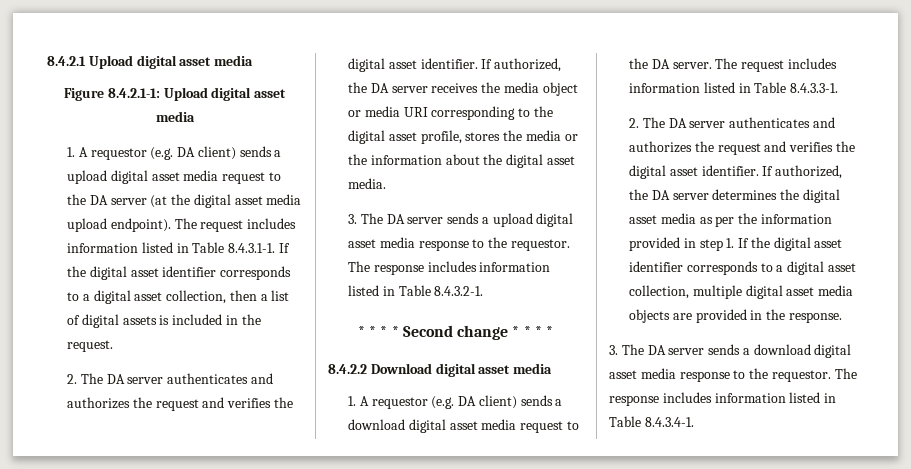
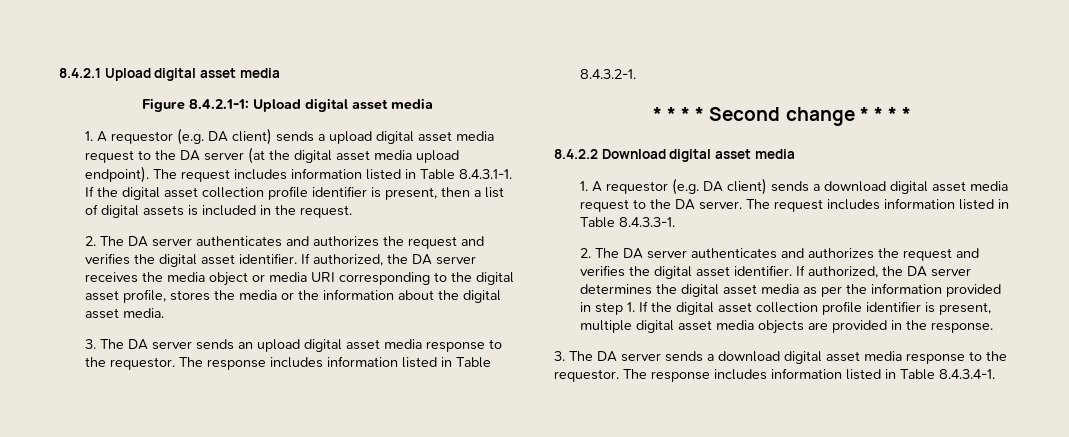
[162,266,292,280] [66,290,227,304] identifier corresponds to a digital asset collection, -> [202,186,438,200] collection profile identifier is present,
[481,217,489,224] a -> [238,342,254,349] an
[628,261,856,275] [628,285,689,299] identifier corresponds to a digital asset collection, -> [756,301,992,315] collection profile identifier is present,

